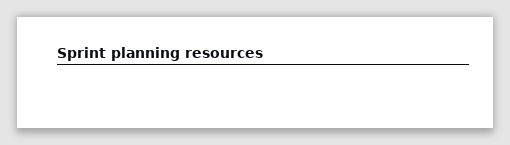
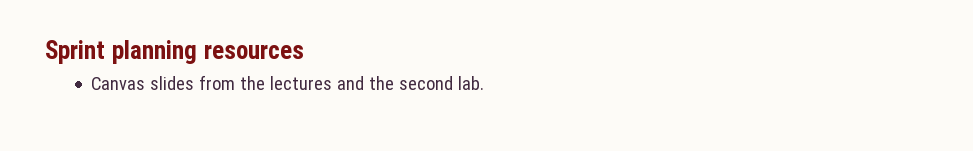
(263, 54) none -> [91,75,485,90] // Canvas slides from the lectures and the second lab.

